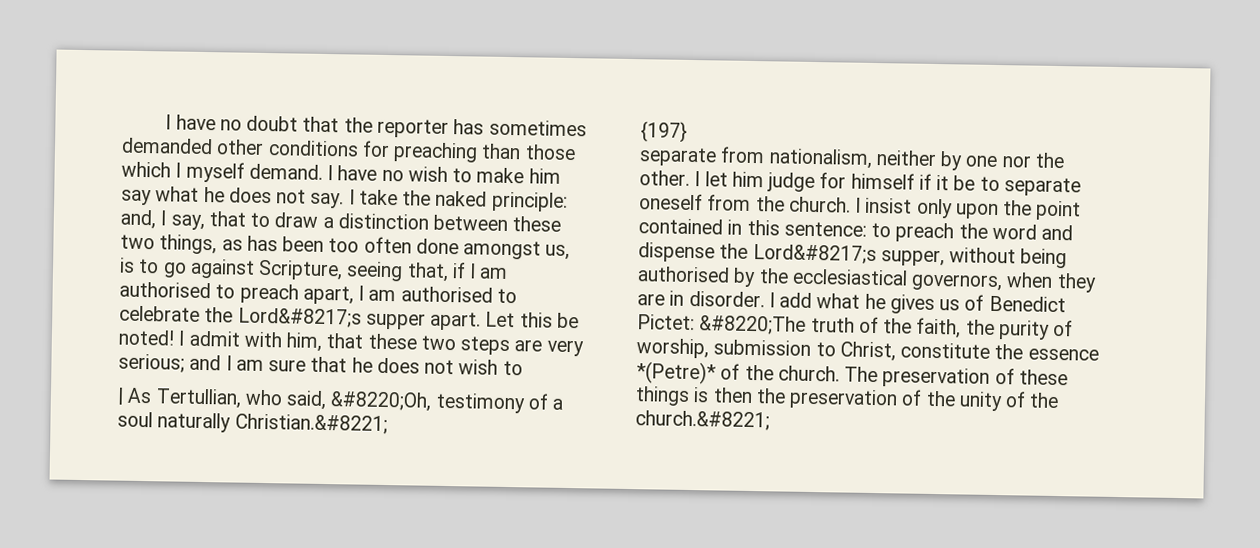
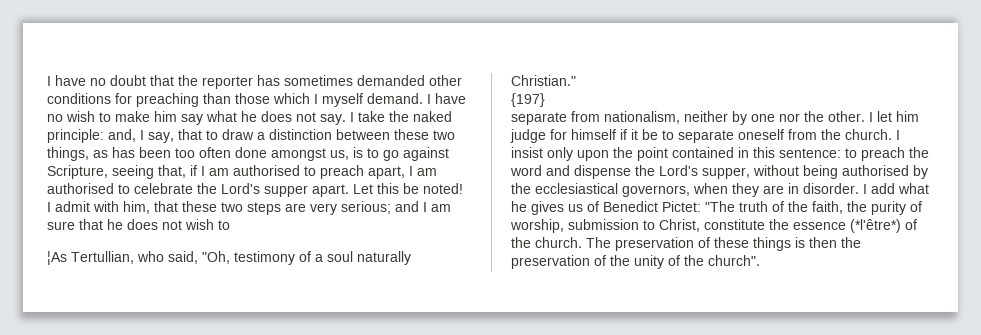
[237,307,362,328] Lord&#8217;s -> [221,183,260,194] Lord's
[117,387,153,405] | As -> [47,251,67,265] ¦As
[330,391,433,412] &#8220;Oh, -> [202,251,230,264] "Oh,
[234,413,388,435] Christian.&#8221; -> [511,75,576,86] Christian."
[752,244,877,265] Lord&#8217;s -> [659,165,698,176] Lord's
[699,315,807,335] &#8220;The -> [705,201,735,212] "The
[636,361,716,385] *(Petre)* -> [850,219,901,233] (*l'être*)
[635,410,770,431] church.&#8221; -> [708,255,760,266] church".

